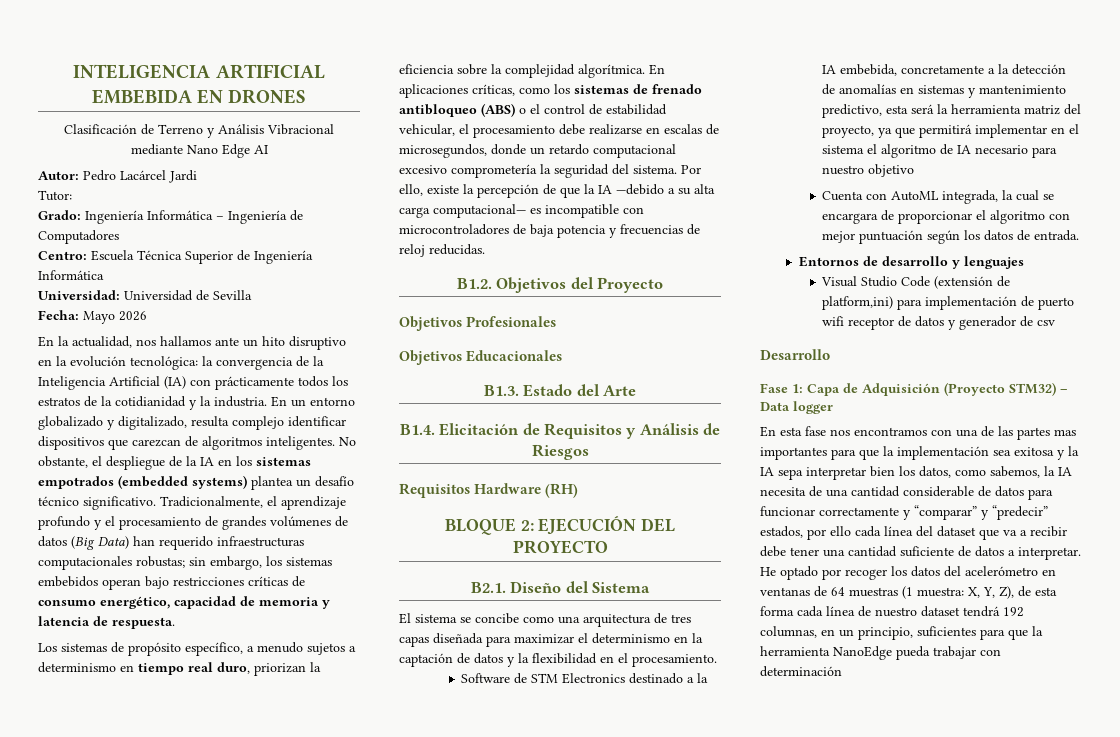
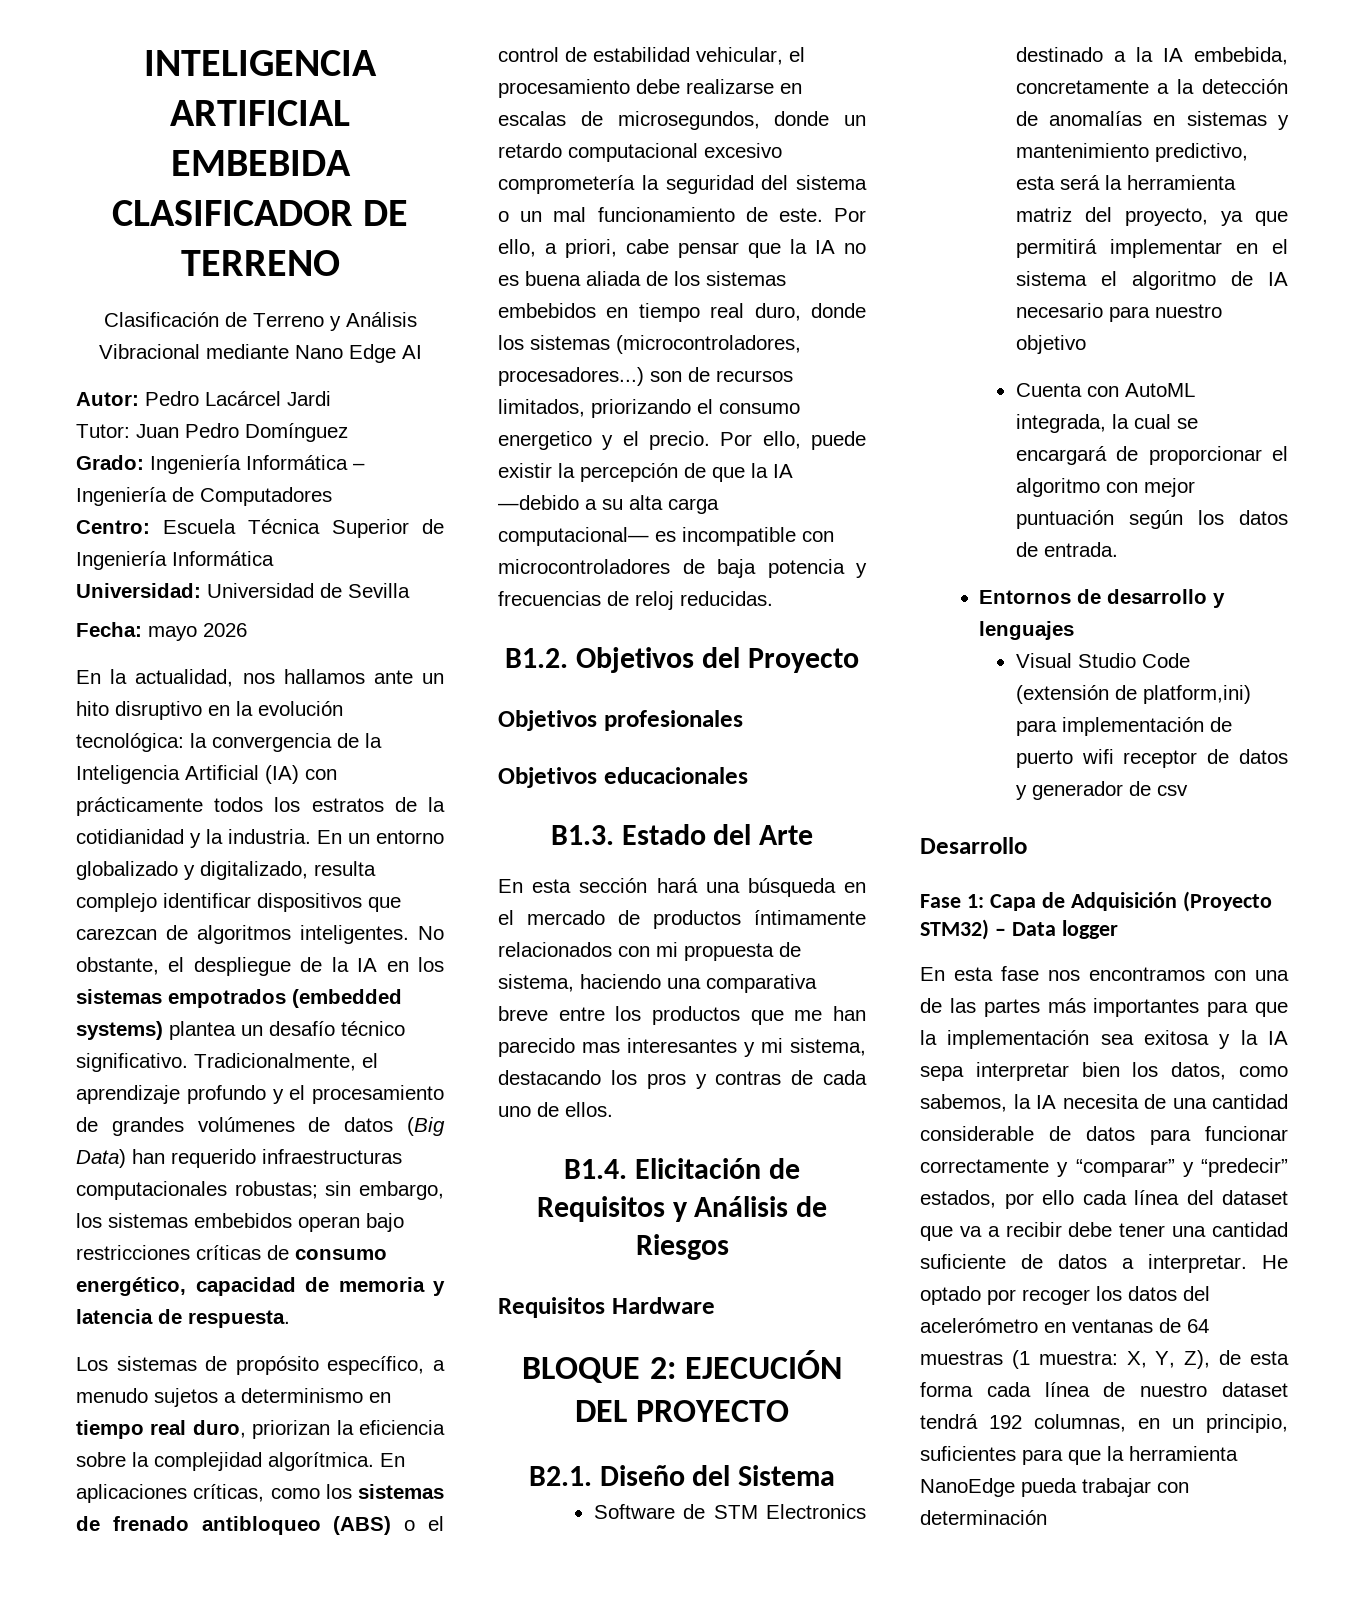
[197,89,307,104] EN DRONES -> [111,200,409,226] [180,250,340,276] CLASIFICADOR DE TERRENO
(72, 195) none -> [136,423,348,442] Juan Pedro Domínguez
[83,311,115,324] Mayo -> [148,626,197,641] mayo
[633,165,701,174] [399,184,459,196] sistema. Por ello, existe -> [796,175,867,190] [498,207,866,222] [498,239,866,258] [498,271,786,286] [498,303,866,322] [498,335,801,354] [498,367,793,386] [498,399,800,418] [498,431,866,450] [498,463,552,478] sistema o un mal funcionamiento de este. Por ello, a priori, cabe pensar que la IA no es buena aliada de los sistemas embebidos en tiempo real duro, donde los sistemas (microcontroladores, procesadores...) son de recursos limitados, priorizando el consumo energetico y el precio. Por ello, puede existir
[466,316,557,327] [399,350,563,365] Profesionales // Objetivos Educacionales -> [603,710,743,731] [498,767,748,788] profesionales // Objetivos educacionales
(637, 390) none -> [498,878,866,897] [498,910,866,929] [498,942,801,961] [498,974,817,993] [498,1006,866,1025] [498,1038,866,1057] [498,1070,867,1089] [498,1102,613,1117] // En esta sección hará una búsqueda en el mercado de productos íntimamente relacionados con mi propuesta de sistema, haciendo una comparativa breve entre los productos que me han parecido mas interesantes y mi sistema, destacando los pros y contras de cada uno de ellos.
[545,483,579,498] (RH) -> (715, 1305) none
[399,613,691,627] [399,633,703,647] [399,653,717,667] // El sistema se concibe como una arquitectura de tres capas diseñada para maximizar el determinismo en la captación de datos y la flexibilidad en el procesamiento. -> (836, 1475) none
[822,213,879,224] encargara -> [1015,446,1107,465] encargará
[1054,429,1076,436] mas -> [1047,998,1086,1013] más

